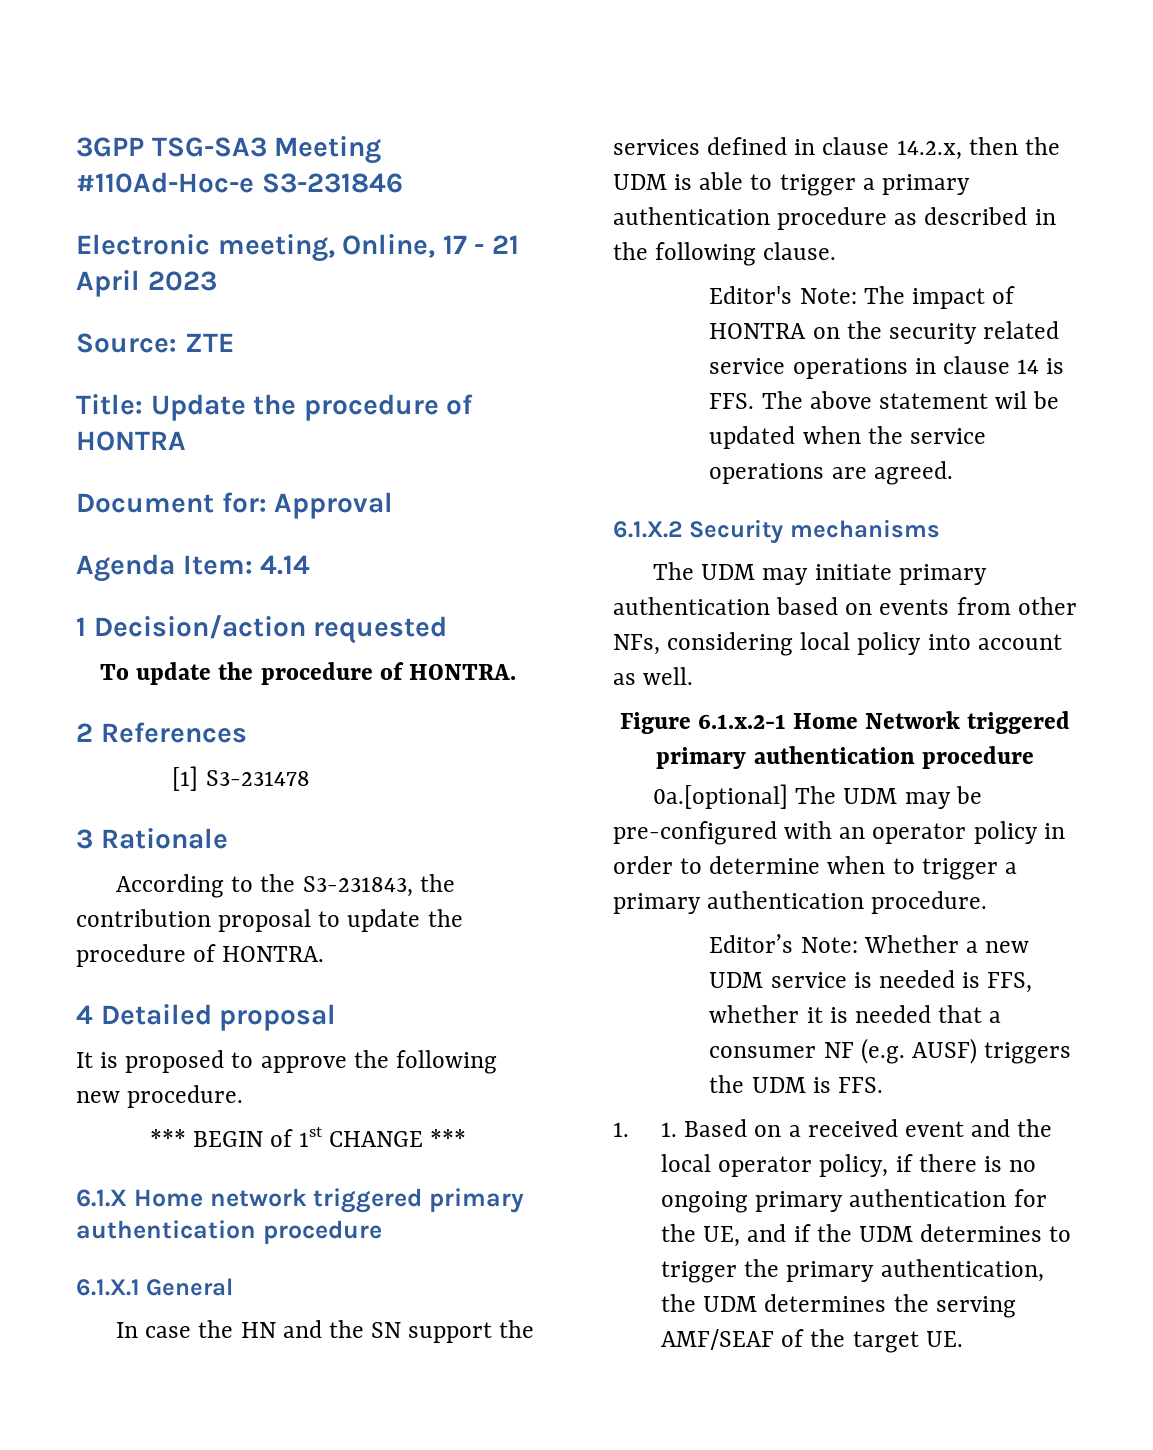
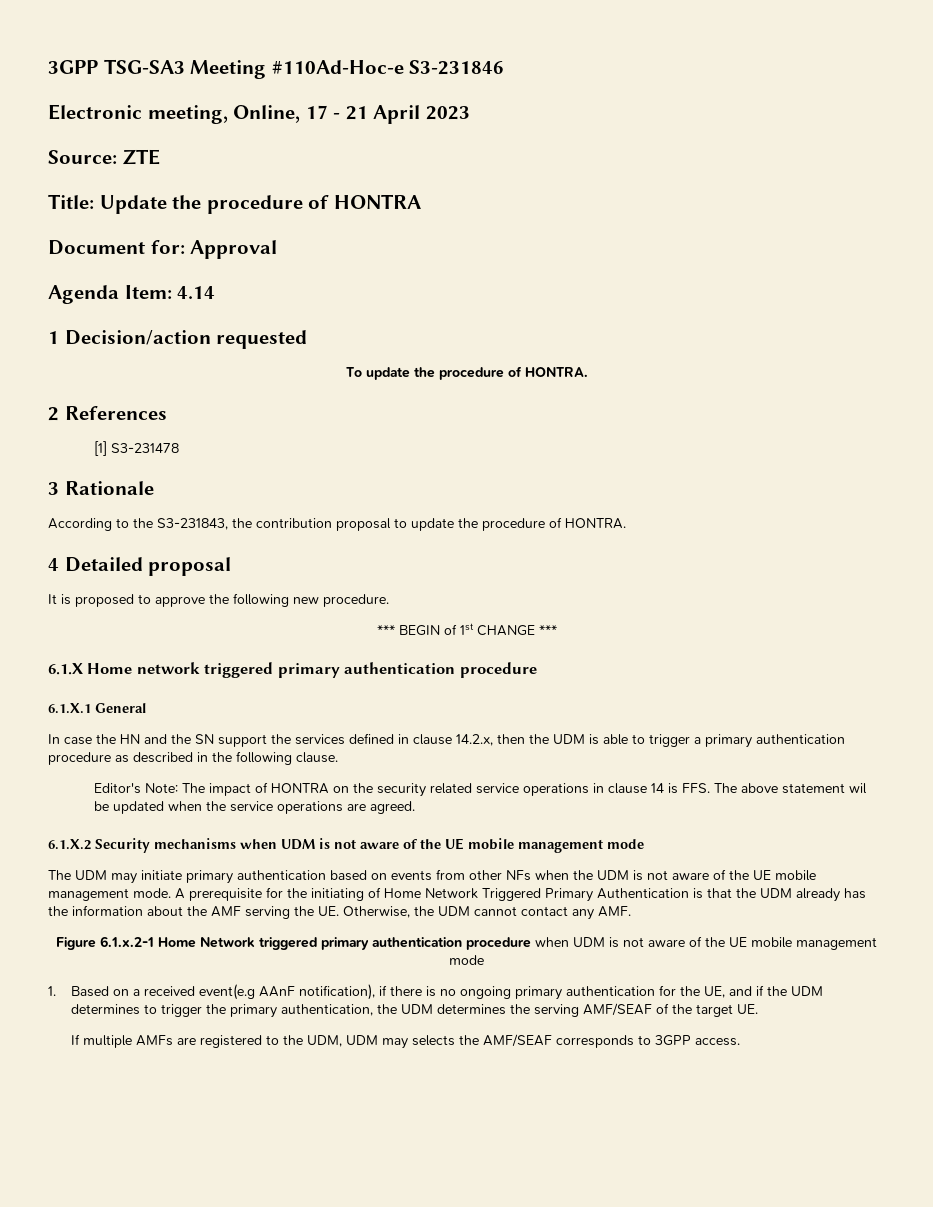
(940, 528) none -> [240,838,644,853] when UDM is not aware of the UE mobile management mode
[613,632,1062,656] [613,667,694,685] NFs, considering local policy into account as well. -> [506,869,816,881] [48,887,866,902] [48,905,631,920] NFs when the UDM is not aware of the UE mobile management mode. A prerequisite for the initiating of Home Network Triggered Primary Authentication is that the UDM already has the information about the AMF serving the UE. Otherwise, the UDM cannot contact any AMF.
[653,784,982,809] [613,821,1065,845] [613,856,1017,880] [613,891,988,914] [709,934,1029,953] [709,970,1033,993] [709,1005,1002,1023] [709,1038,1071,1064] [709,1075,883,1093] [613,1122,678,1137] // 0a.[optional] The UDM may be pre-configured with an operator policy in order to determine when to trigger a primary authentication procedure. // Editor’s Note: Whether a new UDM service is needed is FFS, whether it is needed that a consumer NF (e.g. AUSF) triggers the UDM is FFS. // 1. 1. -> [535,936,877,950] [449,955,484,965] [48,986,56,996] when UDM is not aware of the UE mobile management mode // 1.
[904,1119,1053,1137] [661,1154,889,1177] event and the local operator policy, -> [199,984,376,1000] event(e.g AAnF notification),
(963, 1339) none -> [71,1034,741,1049] // If multiple AMFs are registered to the UDM, UDM may selects the AMF/SEAF corresponds to 3GPP access.

